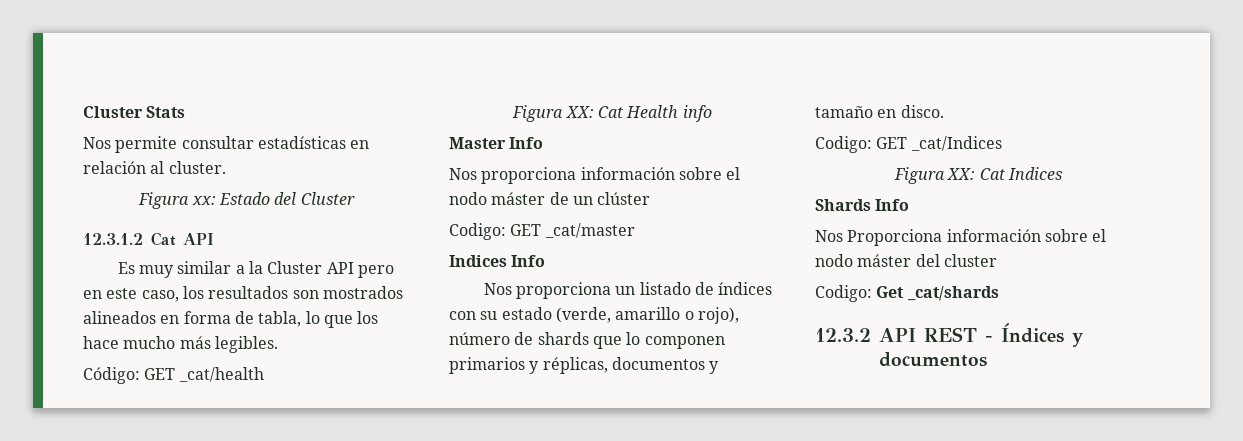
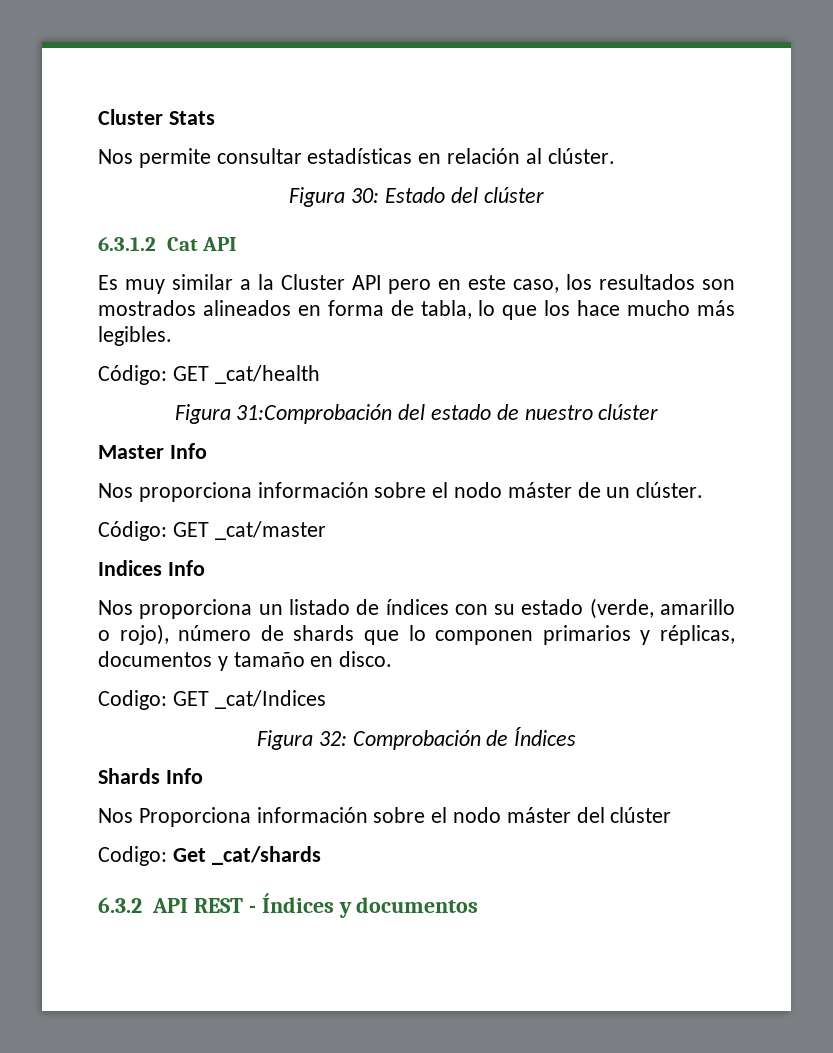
[168,161,226,174] [138,192,216,209] cluster. // Figura xx: -> [547,148,615,164] [289,187,380,207] clúster. // Figura 30:
[300,192,355,205] [83,233,143,245] Cluster // 12.3.1.2 -> [483,187,544,203] [98,237,156,251] clúster // 6.3.1.2
[565,105,712,122] XX: Cat Health info -> [236,404,659,424] 31:Comprobación del estado de nuestro clúster
[597,192,651,205] [449,223,506,240] clúster // Codigo: -> [636,482,704,498] [98,521,167,541] clúster. // Código:
[947,167,1062,180] XX: Cat Indices -> [318,727,577,750] 32: Comprobación de Índices
[943,254,997,267] cluster -> [610,807,672,823] clúster
[815,328,871,342] 12.3.2 -> [98,897,142,913] 6.3.2

